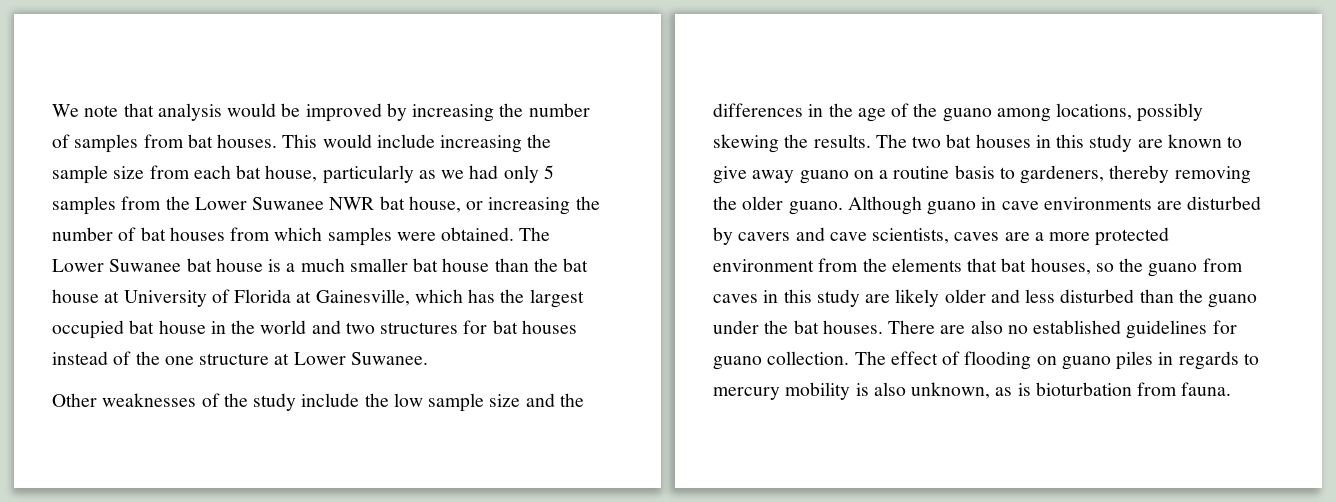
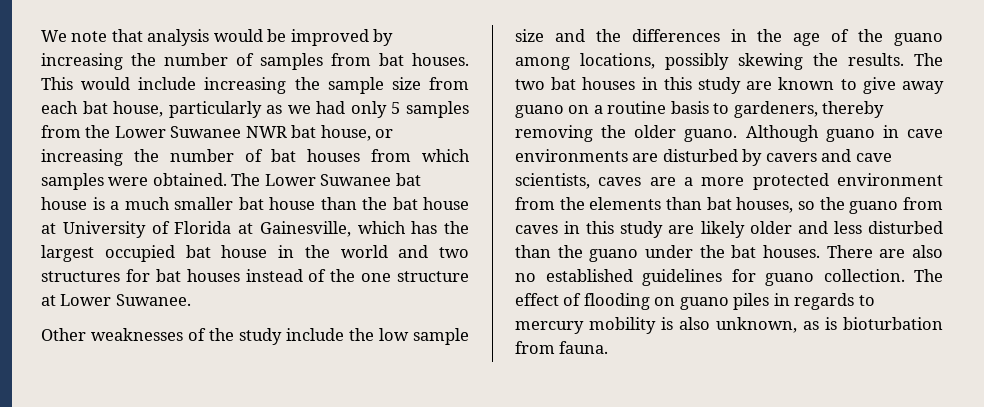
[967,258,998,272] that -> [666,197,702,210] than

